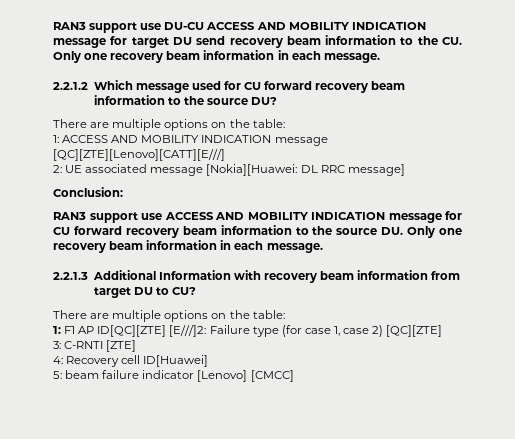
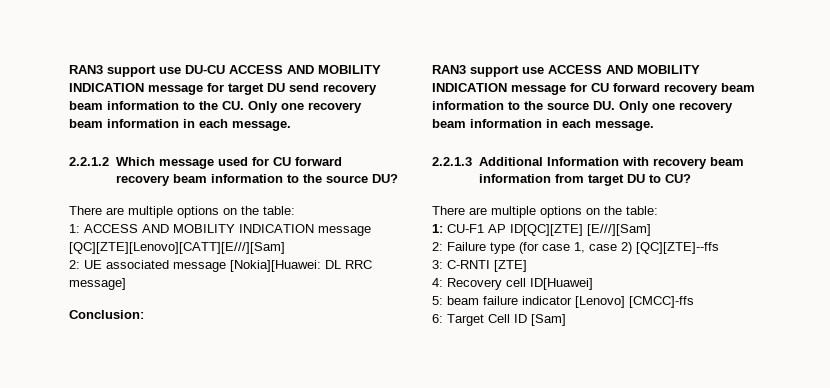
[53,149,225,161] [QC][ZTE][Lenovo][CATT][E///] -> [69,242,285,254] [QC][ZTE][Lenovo][CATT][E///][Sam]
[64,326,76,334] F1 -> [447,224,484,233] CU-F1
[169,325,207,337] [E///]2: -> [587,224,651,236] [432,242,443,251] [E///][Sam] // 2:
[386,325,443,337] [QC][ZTE] -> [636,242,719,254] [QC][ZTE]--ffs
[250,370,294,382] [CMCC] -> [629,296,694,308] [432,314,566,326] [CMCC]-ffs // 6: Target Cell ID [Sam]

